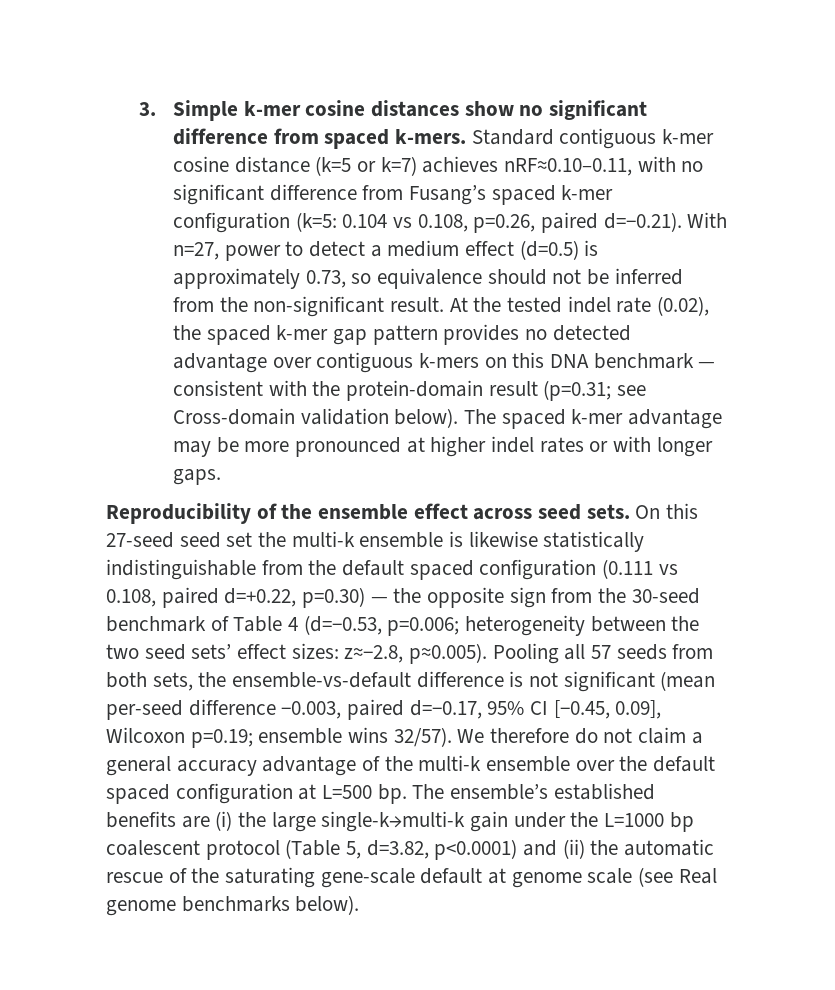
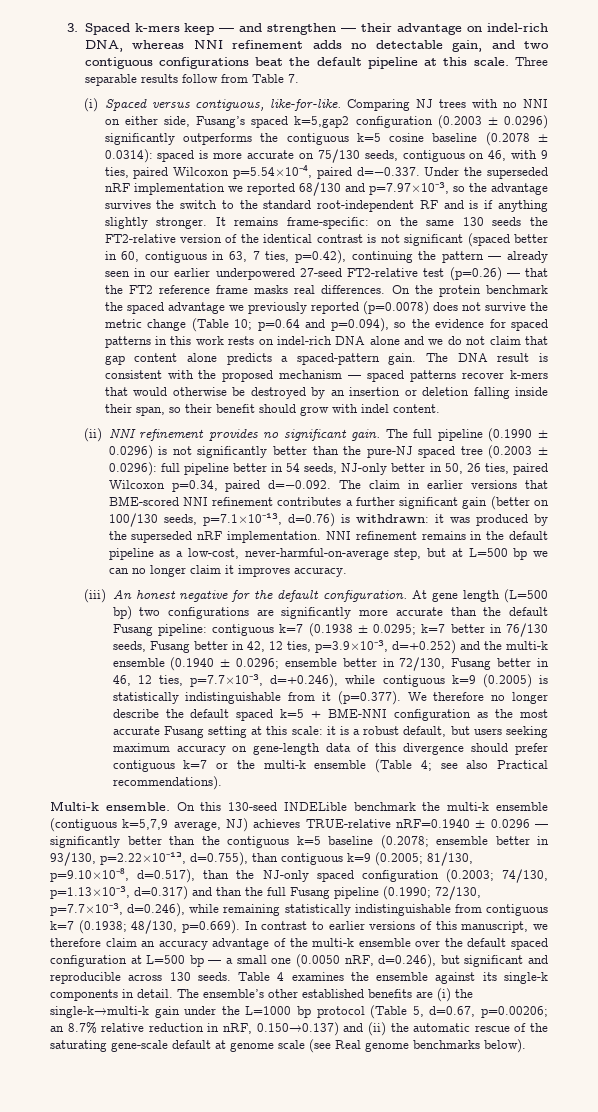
[172,100,647,121] [172,128,714,149] [172,156,704,176] [172,184,614,205] [172,212,728,233] [172,240,599,261] [172,268,683,289] [172,296,709,317] [172,324,631,345] [172,352,716,373] [172,380,646,401] [172,408,722,429] [172,436,713,457] [172,469,221,485] [106,503,699,524] [106,531,645,552] [106,559,678,580] [106,587,700,608] [106,615,700,636] [106,643,714,664] [106,671,716,692] [106,699,662,720] [106,727,703,748] [106,756,171,776] Simple k-mer cosine distances show no significant difference from spaced k-mers. Standard contiguous k-mer cosine distance (k=5 or k=7) achieves nRF≈0.10–0.11, with no significant difference from Fusang’s spaced k-mer configuration (k=5: 0.104 vs 0.108, p=0.26, paired d=−0.21). With n=27, power to detect a medium effect (d=0.5) is approximately 0.73, so equivalence should not be inferred from the non-significant result. At the tested indel rate (0.02), the spaced k-mer gap pattern provides no detected advantage over contiguous k-mers on this DNA benchmark — consistent with the protein-domain result (p=0.31; see Cross-domain validation below). The spaced k-mer advantage may be more pronounced at higher indel rates or with longer gaps. // Reproducibility of the ensemble effect across seed sets. On this 27-seed seed set the multi-k ensemble is likewise statistically indistinguishable from the default spaced configuration (0.111 vs 0.108, paired d=+0.22, p=0.30) — the opposite sign from the 30-seed benchmark of Table 4 (d=−0.53, p=0.006; heterogeneity between the two seed sets’ effect sizes: z≈−2.8, p≈0.005). Pooling all 57 seeds from both sets, the ensemble-vs-default difference is not significant (mean per-seed difference −0.003, paired d=−0.17, 95% CI [−0.45, 0.09], Wilcoxon p=0.19; ensemble wins 32/57). We therefore do not claim a general -> [84,23,549,35] [84,40,549,52] [84,57,549,69] [84,74,299,86] [84,98,549,112] [104,115,549,129] [104,132,548,146] [104,149,549,163] [104,165,548,179] [104,182,548,196] [104,200,548,212] [104,217,549,229] [104,233,548,247] [104,250,548,264] [104,267,548,281] [104,285,548,297] [104,301,549,315] [104,318,548,332] [104,336,549,348] [104,353,548,365] [104,370,548,382] [104,387,548,399] [104,404,440,416] [84,428,549,442] [108,445,548,459] [108,462,549,476] [108,480,549,492] [108,496,549,510] [108,513,548,527] [108,531,548,543] [108,548,549,560] [108,565,347,577] [84,589,548,603] [112,606,549,620] [112,623,549,637] [112,640,548,654] [112,657,549,671] [112,674,549,688] [112,691,548,705] [112,708,548,721] [112,726,548,738] [112,743,549,755] [112,759,549,773] [112,776,222,790] [50,801,548,811] [50,818,548,832] [50,835,549,849] [50,852,473,866] [50,868,548,883] [50,886,481,900] [50,903,548,917] [50,920,549,934] [50,938,156,947] Spaced k-mers keep — and strengthen — their advantage on indel-rich DNA, whereas NNI refinement adds no detectable gain, and two contiguous configurations beat the default pipeline at this scale. Three separable results follow from Table 7. // (i) Spaced versus contiguous, like-for-like. Comparing NJ trees with no NNI on either side, Fusang’s spaced k=5,gap2 configuration (0.2003 ± 0.0296) significantly outperforms the contiguous k=5 cosine baseline (0.2078 ± 0.0314): spaced is more accurate on 75/130 seeds, contiguous on 46, with 9 ties, paired Wilcoxon p=5.54×10⁻⁴, paired d=−0.337. Under the superseded nRF implementation we reported 68/130 and p=7.97×10⁻³, so the advantage survives the switch to the standard root-independent RF and is if anything slightly stronger. It remains frame-specific: on the same 130 seeds the FT2-relative version of the identical contrast is not significant (spaced better in 60, contiguous in 63, 7 ties, p=0.42), continuing the pattern — already seen in our earlier underpowered 27-seed FT2-relative test (p=0.26) — that the FT2 reference frame masks real differences. On the protein benchmark the spaced advantage we previously reported (p=0.0078) does not survive the metric change (Table 10; p=0.64 and p=0.094), so the evidence for spaced patterns in this work rests on indel-rich DNA alone and we do not claim that gap content alone predicts a spaced-pattern gain. The DNA result is consistent with the proposed mechanism — spaced patterns recover k-mers that would otherwise be destroyed by an insertion or deletion falling inside their span, so their benefit should grow with indel content. // (ii) NNI refinement provides no significant gain. The full pipeline (0.1990 ± 0.0296) is not significantly better than the pure-NJ spaced tree (0.2003 ± 0.0296): full pipeline better in 54 seeds, NJ-only better in 50, 26 ties, paired Wilcoxon p=0.34, paired d=−0.092. The claim in earlier versions that BME-scored NNI refinement contributes a further significant gain (better on 100/130 seeds, p=7.1×10⁻¹³, d=0.76) is withdrawn: it was produced by the superseded nRF implementation. NNI refinement remains in the default pipeline as a low-cost, never-harmful-on-average step, but at L=500 bp we can no longer claim it improves accuracy. // (iii) An honest negative for the default configuration. At gene length (L=500 bp) two configurations are significantly more accurate than the default Fusang pipeline: contiguous k=7 (0.1938 ± 0.0295; k=7 better in 76/130 seeds, Fusang better in 42, 12 ties, p=3.9×10⁻³, d=+0.252) and the multi-k ensemble (0.1940 ± 0.0296; ensemble better in 72/130, Fusang better in 46, 12 ties, p=7.7×10⁻³, d=+0.246), while contiguous k=9 (0.2005) is statistically indistinguishable from it (p=0.377). We therefore no longer describe the default spaced k=5 + BME-NNI configuration as the most accurate Fusang setting at this scale: it is a robust default, but users seeking maximum accuracy on gene-length data of this divergence should prefer contiguous k=7 or the multi-k ensemble (Table 4; see also Practical recommendations). // Multi-k ensemble. On this 130-seed INDELible benchmark the multi-k ensemble (contiguous k=5,7,9 average, NJ) achieves TRUE-relative nRF=0.1940 ± 0.0296 — significantly better than the contiguous k=5 baseline (0.2078; ensemble better in 93/130, p=2.22×10⁻¹², d=0.755), than contiguous k=9 (0.2005; 81/130, p=9.10×10⁻⁸, d=0.517), than the NJ-only spaced configuration (0.2003; 74/130, p=1.13×10⁻³, d=0.317) and than the full Fusang pipeline (0.1990; 72/130, p=7.7×10⁻³, d=0.246), while remaining statistically indistinguishable from contiguous k=7 (0.1938; 48/130, p=0.669). In contrast to earlier versions of this manuscript, we therefore claim an
[377,784,407,804] bp. -> [189,954,549,968] [50,972,548,984] [50,989,173,1001] bp — a small one (0.0050 nRF, d=0.246), but significant and reproducible across 130 seeds. Table 4 examines the ensemble against its single-k components in detail.
(549, 792) none -> [268,989,298,998] other
[271,812,316,832] large -> (473, 993) none
[106,840,200,856] coalescent -> (311, 1012) none
[366,839,518,860] d=3.82, p<0.0001) -> [429,1006,549,1018] [50,1022,339,1036] d=0.67, p=0.00206; an 8.7% relative reduction in nRF, 0.150→0.137)

